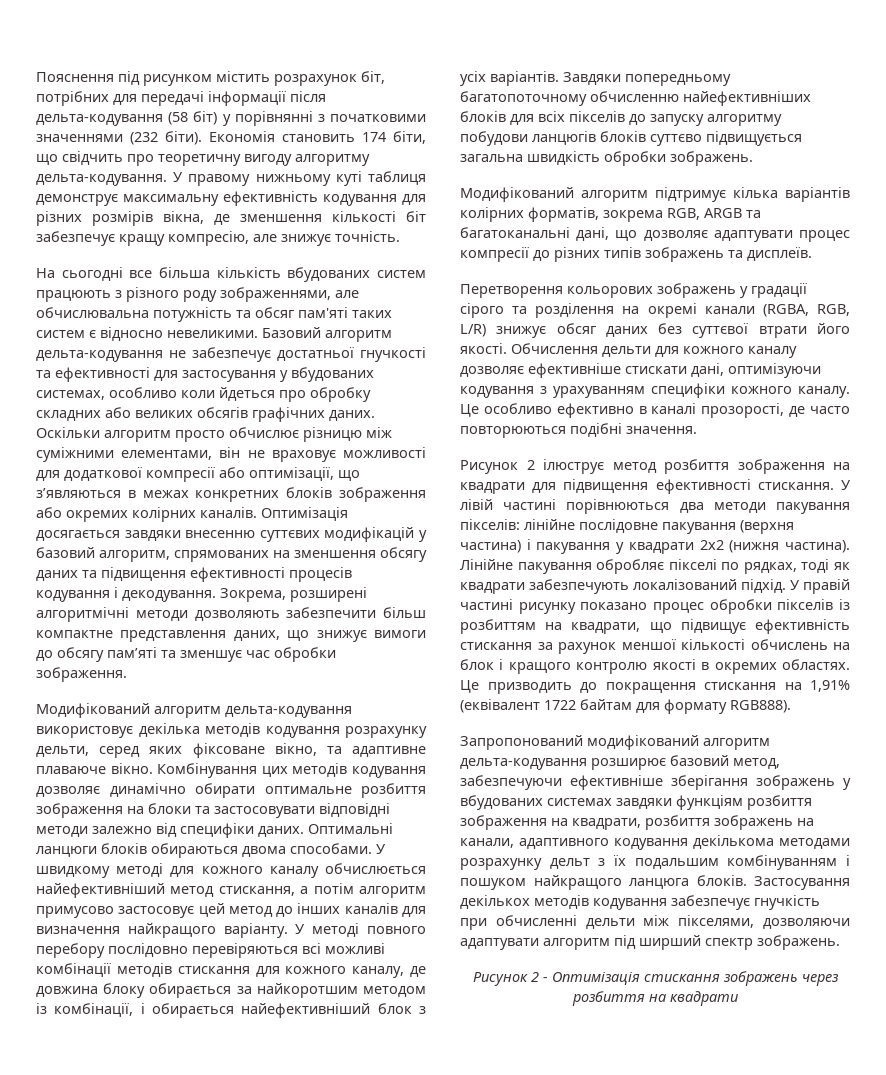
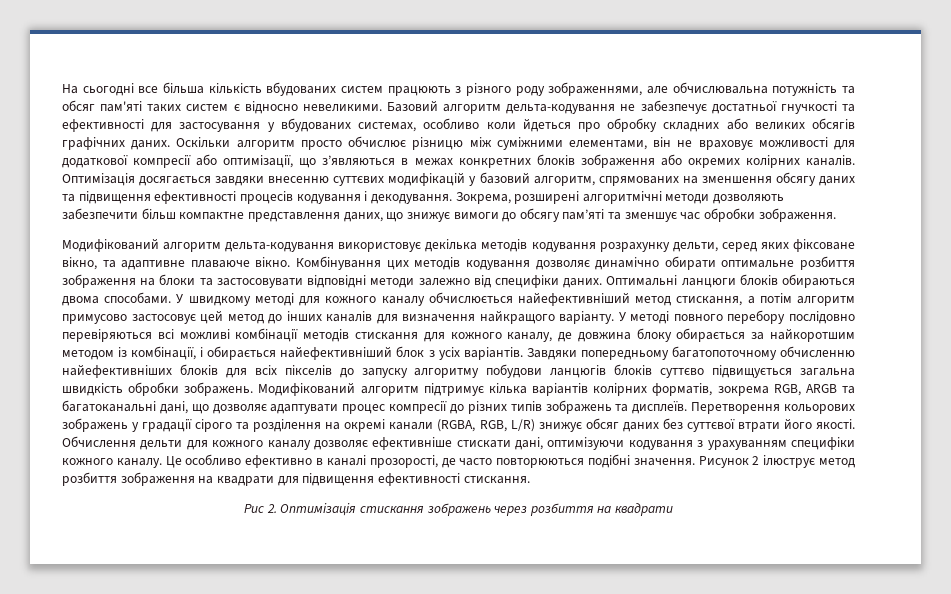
[36,71,385,86] [36,91,326,106] [36,111,426,126] [36,131,426,145] [36,151,370,166] [36,171,426,186] [36,191,426,206] [36,211,426,226] [36,231,400,246] Пояснення під рисунком містить розрахунок біт, потрібних для передачі інформації після дельта-кодування (58 біт) у порівнянні з початковими значеннями (232 біти). Економія становить 174 біти, що свідчить про теоретичну вигоду алгоритму дельта-кодування. У правому нижньому куті таблиця демонструє максимальну ефективність кодування для різних розмірів вікна, де зменшення кількості біт забезпечує кращу компресію, але знижує точність. // -> (62, 89) none
(753, 158) // -> (254, 389) none
(812, 254) // -> (688, 407) none
(697, 430) // -> (695, 462) none
[841,480,851,490] [460,499,850,514] [460,519,794,534] [460,539,850,554] [460,559,850,574] [460,579,850,594] [460,599,850,614] [460,619,850,634] [460,639,850,654] [460,659,850,674] [460,680,850,694] [460,699,791,714] [460,735,770,750] [460,755,780,770] [460,775,851,790] [460,795,812,810] [460,815,814,830] [460,835,850,850] [460,855,850,870] [460,875,850,890] [460,895,820,910] [460,915,850,930] [460,935,840,950] [472,972,548,986] У лівій частині порівнюються два методи пакування пікселів: лінійне послідовне пакування (верхня частина) і пакування у квадрати 2х2 (нижня частина). Лінійне пакування обробляє пікселі по рядках, тоді як квадрати забезпечують локалізований підхід. У правій частині рисунку показано процес обробки пікселів із розбиттям на квадрати, що підвищує ефективність стискання за рахунок меншої кількості обчислень на блок і кращого контролю якості в окремих областях. Це призводить до покращення стискання на 1,91% (еквівалент 1722 байтам для формату RGB888). // Запропонований модифікований алгоритм дельта-кодування розширює базовий метод, забезпечуючи ефективніше зберігання зображень у вбудованих системах завдяки функціям розбиття зображення на квадрати, розбиття зображень на канали, адаптивного кодування декількома методами розрахунку дельт з їх подальшим комбінуванням і пошуком найкращого ланцюга блоків. Застосування декількох методів кодування забезпечує гнучкість при обчисленні дельти між пікселями, дозволяючи адаптувати алгоритм під ширший спектр зображень. // Рисунок 2 - -> [243,504,277,513] // Рис 2.

